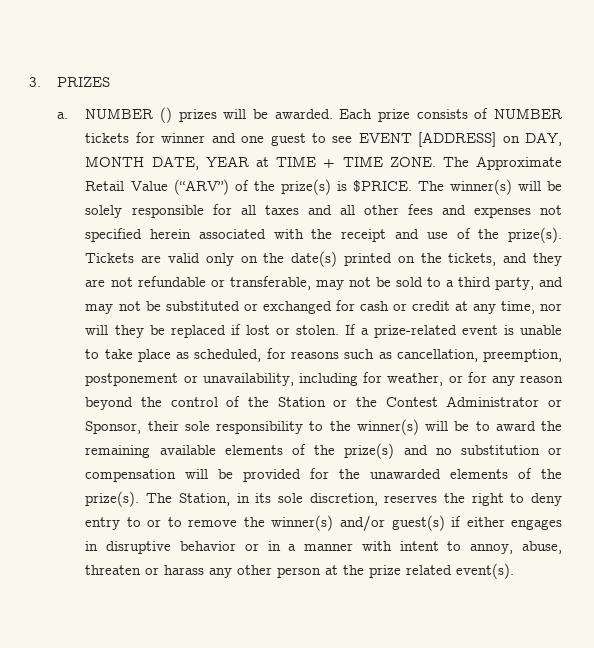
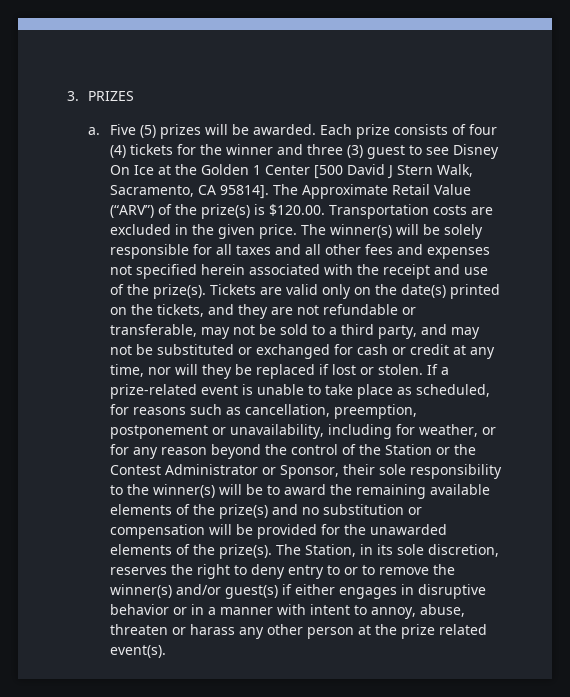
[85,107,173,123] NUMBER () -> [109,124,156,138] Five (5)
[494,108,562,119] NUMBER -> [468,124,497,135] [109,145,126,158] four (4)
(155, 137) none -> [199,144,222,155] the
[241,136,265,143] one -> [306,144,363,158] three (3)
[358,132,563,147] [85,156,436,170] EVENT [ADDRESS] on DAY, MONTH DATE, YEAR at TIME + TIME ZONE. -> [452,144,499,159] [109,164,473,179] [109,185,269,199] Disney On Ice at the Golden 1 Center [500 David J Stern Walk, Sacramento, CA 95814].
[352,180,412,192] $PRICE. -> [268,204,493,219] [109,224,297,239] $120.00. Transportation costs are excluded in the given price.

